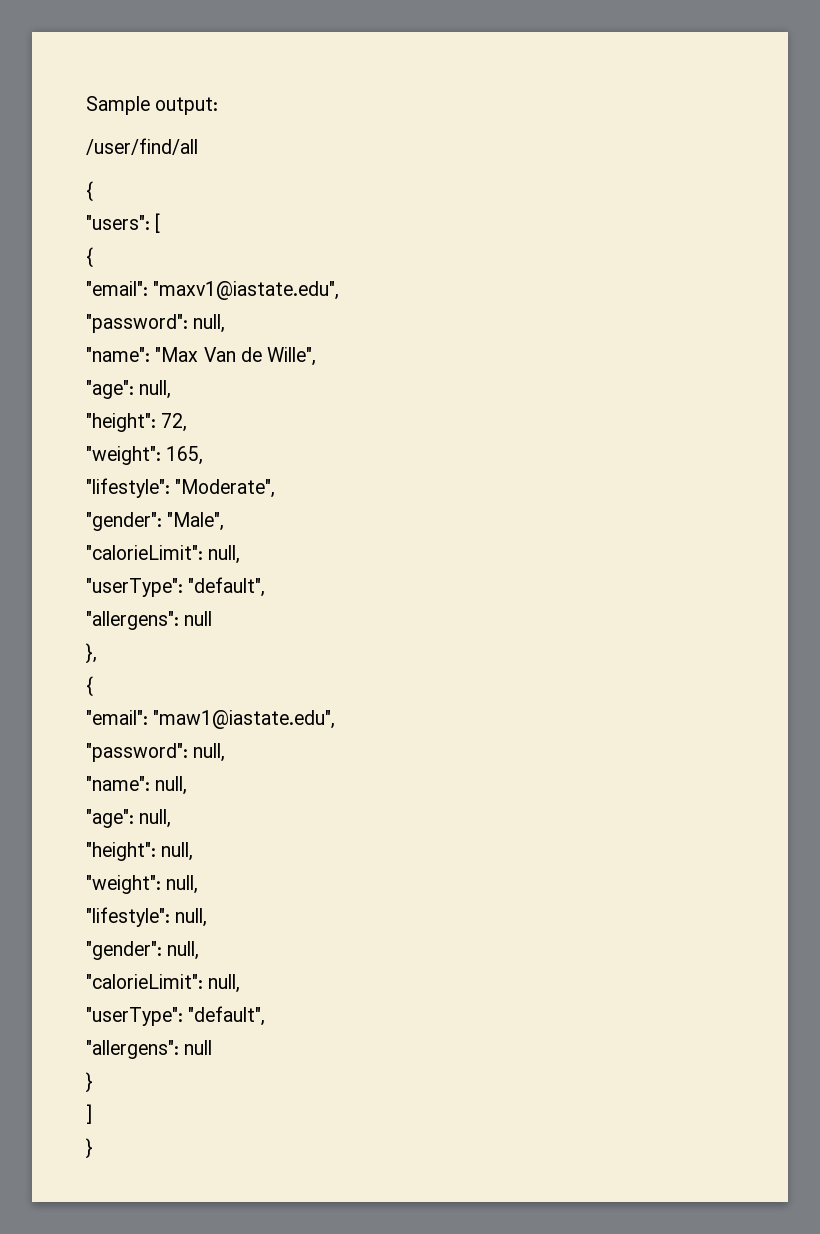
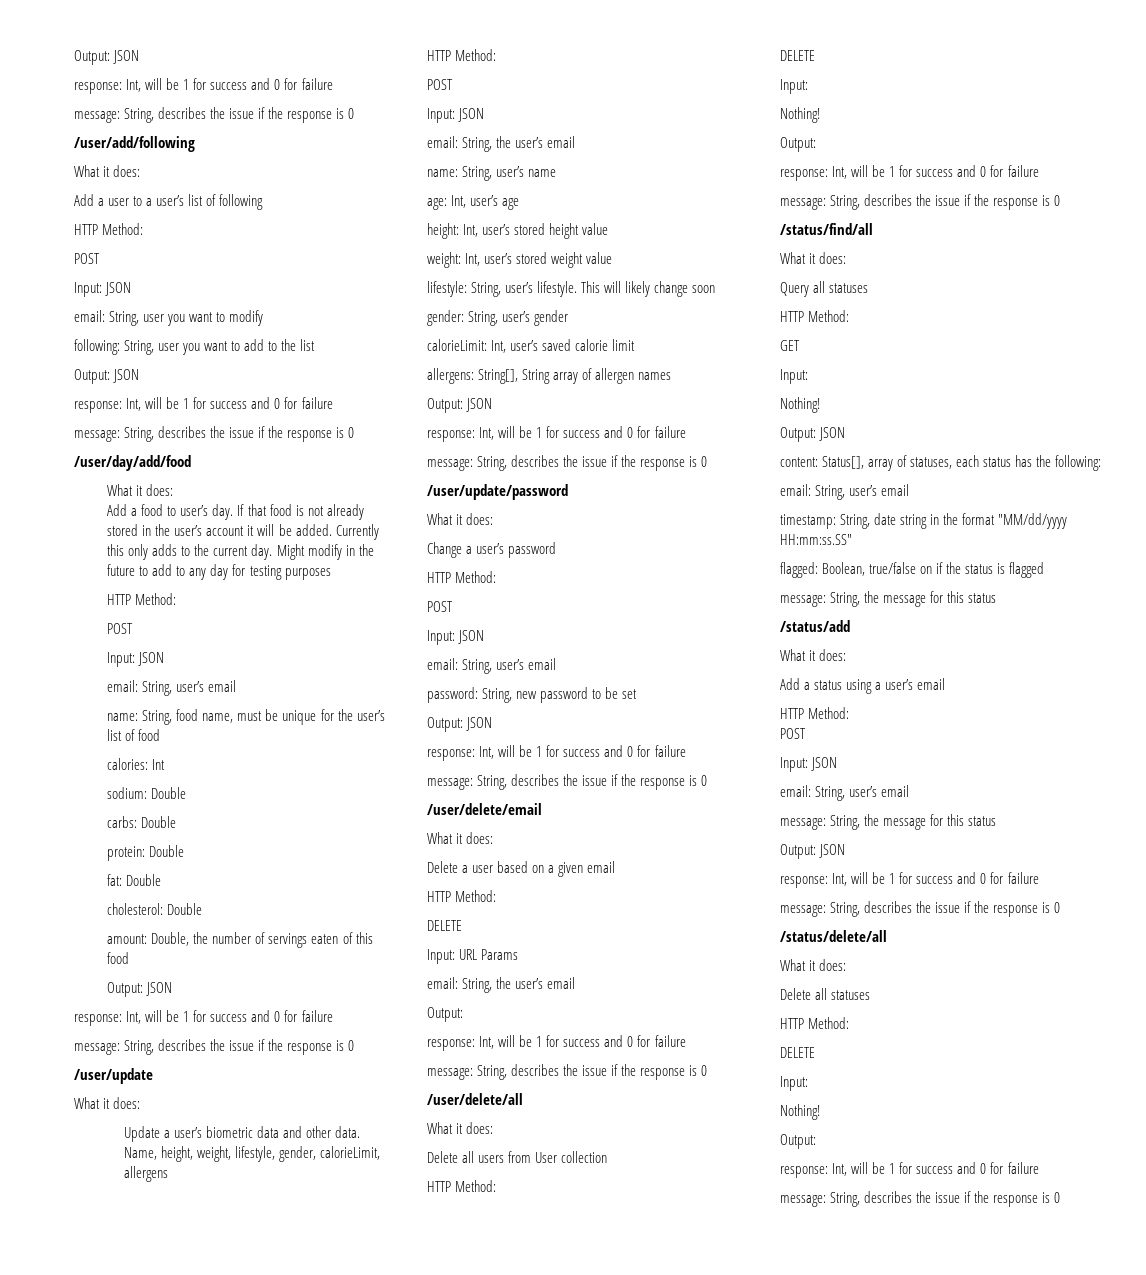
[86,96,219,115] [86,138,198,155] [86,181,93,202] [86,213,161,233] [86,247,93,268] [86,281,340,300] [86,314,226,333] [86,347,317,366] [86,380,172,399] [86,413,188,432] [86,446,204,465] [86,478,276,498] [86,512,225,531] [86,545,241,564] [86,577,266,597] [86,611,213,630] [86,643,97,664] [86,676,93,697] [86,710,336,729] [86,743,226,762] [86,776,188,795] [86,809,172,828] [86,842,194,861] [86,875,199,894] [86,907,208,927] [86,941,200,960] [86,974,241,993] [86,1006,266,1026] [86,1040,213,1059] [86,1072,93,1093] [86,1104,92,1124] [86,1138,93,1159] Sample output: // /user/find/all // { // "users": [ // { // "email": "maxv1@iastate.edu", // "password": null, // "name": "Max Van de Wille", // "age": null, // "height": 72, // "weight": 165, // "lifestyle": "Moderate", // "gender": "Male", // "calorieLimit": null, // "userType": "default", // "allergens": null // }, // { // "email": "maw1@iastate.edu", // "password": null, // "name": null, // "age": null, // "height": null, // "weight": null, // "lifestyle": null, // "gender": null, // "calorieLimit": null, // "userType": "default", // "allergens": null // } // ] // } -> [74,50,140,65] [74,78,333,94] [74,107,355,123] [74,136,195,152] [74,165,141,177] [74,194,264,210] [74,223,144,235] [74,253,100,264] [74,282,132,297] [74,310,264,326] [74,339,316,355] [74,369,140,384] [74,397,333,413] [74,426,355,442] [74,455,191,471] [107,484,174,496] [107,504,364,520] [107,524,379,540] [107,544,374,560] [107,564,331,580] [107,593,177,605] [107,623,134,634] [107,652,165,667] [107,680,237,696] [107,709,385,725] [107,729,161,741] [107,758,166,770] [107,787,187,799] [107,816,177,828] [107,845,185,861] [107,874,162,886] [107,903,203,915] [107,932,373,948] [107,952,130,964] [107,982,173,997] [74,1010,333,1026] [74,1039,355,1055] [74,1068,153,1084] [74,1097,141,1109] [123,1126,361,1142] [123,1146,381,1162] [123,1166,168,1182] [427,49,497,61] [427,79,453,90] [427,108,485,123] [427,136,576,152] [427,166,557,181] [427,195,520,210] [427,223,609,239] [427,252,613,268] [427,281,716,297] [427,310,569,326] [427,339,636,353] [427,368,672,384] [427,398,493,413] [427,426,686,442] [427,455,708,471] [427,484,568,500] [427,513,494,525] [427,542,557,558] [427,571,497,583] [427,601,453,612] [427,630,485,645] [427,658,557,674] [427,687,638,703] [427,717,493,732] [427,745,686,761] [427,774,708,790] [427,803,542,815] [427,832,494,844] [427,861,616,877] [427,890,497,902] [427,920,462,931] [427,949,519,964] [427,977,576,993] [427,1007,463,1022] [427,1035,686,1051] [427,1064,708,1080] [427,1093,523,1105] [427,1122,494,1134] [427,1151,608,1163] [427,1180,497,1192] [780,50,815,61] [780,79,808,94] [780,107,820,123] [780,137,816,152] [780,165,1039,181] [780,194,1061,210] [780,223,873,235] [780,252,847,264] [780,281,869,297] [780,310,850,322] [780,340,800,351] [780,369,808,384] [780,397,820,413] [780,427,846,442] [780,455,1102,471] [780,484,910,500] [780,513,1068,529] [780,534,852,545] [780,562,1045,578] [780,591,997,607] [780,620,850,632] [780,649,847,661] [780,678,946,694] [780,707,850,719] [780,728,806,739] [780,757,838,772] [780,785,910,801] [780,814,997,830] [780,844,846,859] [780,872,1039,888] [780,901,1061,917] [780,930,887,942] [780,959,847,971] [780,988,871,1000] [780,1017,850,1029] [780,1047,815,1058] [780,1076,808,1091] [780,1104,820,1120] [780,1134,816,1149] [780,1162,1039,1178] [780,1191,1061,1207] Output: JSON // response: Int, will be 1 for success and 0 for failure // message: String, describes the issue if the response is 0 // /user/add/following // What it does: // Add a user to a user’s list of following // HTTP Method: // POST // Input: JSON // email: String, user you want to modify // following: String, user you want to add to the list // Output: JSON // response: Int, will be 1 for success and 0 for failure // message: String, describes the issue if the response is 0 // /user/day/add/food // What it does: // Add a food to user’s day. If that food is not already stored in the user’s account it will be added. Currently this only adds to the current day. Might modify in the future to add to any day for testing purposes // HTTP Method: // POST // Input: JSON // email: String, user’s email // name: String, food name, must be unique for the user’s list of food // calories: Int // sodium: Double // carbs: Double // protein: Double // fat: Double // cholesterol: Double // amount: Double, the number of servings eaten of this food // Output: JSON // response: Int, will be 1 for success and 0 for failure // message: String, describes the issue if the response is 0 // /user/update // What it does: // Update a user’s biometric data and other data. Name, height, weight, lifestyle, gender, calorieLimit, allergens // HTTP Method: // POST // Input: JSON // email: String, the user’s email // name: String, user’s name // age: Int, user’s age // height: Int, user’s stored height value // weight: Int, user’s stored weight value // lifestyle: String, user’s lifestyle. This will likely change soon // gender: String, user’s gender // calorieLimit: Int, user’s saved calorie limit // allergens: String[], String array of allergen names // Output: JSON // response: Int, will be 1 for success and 0 for failure // message: String, describes the issue if the response is 0 // /user/update/password // What it does: // Change a user’s password // HTTP Method: // POST // Input: JSON // email: String, user’s email // password: String, new password to be set // Output: JSON // response: Int, will be 1 for success and 0 for failure // message: String, describes the issue if the response is 0 // /user/delete/email // What it does: // Delete a user based on a given email // HTTP Method: // DELETE // Input: URL Params // email: String, the user’s email // Output: // response: Int, will be 1 for success and 0 for failure // message: String, describes the issue if the response is 0 // /user/delete/all // What it does: // Delete all users from User collection // HTTP Method: // DELETE // Input: // Nothing! // Output: // response: Int, will be 1 for success and 0 for failure // message: String, describes the issue if the response is 0 // /status/find/all // What it does: // Query all statuses // HTTP Method: // GET // Input: // Nothing! // Output: JSON // content: Status[], array of statuses, each status has the following: // email: String, user’s email // timestamp: String, date string in the format "MM/dd/yyyy HH:mm:ss.SS" // flagged: Boolean, true/false on if the status is flagged // message: String, the message for this status // /status/add // What it does: // Add a status using a user’s email // HTTP Method: // POST // Input: JSON // email: String, user’s email // message: String, the message for this status // Output: JSON // response: Int, will be 1 for success and 0 for failure // message: String, describes the issue if the response is 0 // /status/delete/all // What it does: // Delete all statuses // HTTP Method: // DELETE // Input: // Nothing! // Output: // response: Int, will be 1 for success and 0 for failure // message: String, describes the issue if the response is 0

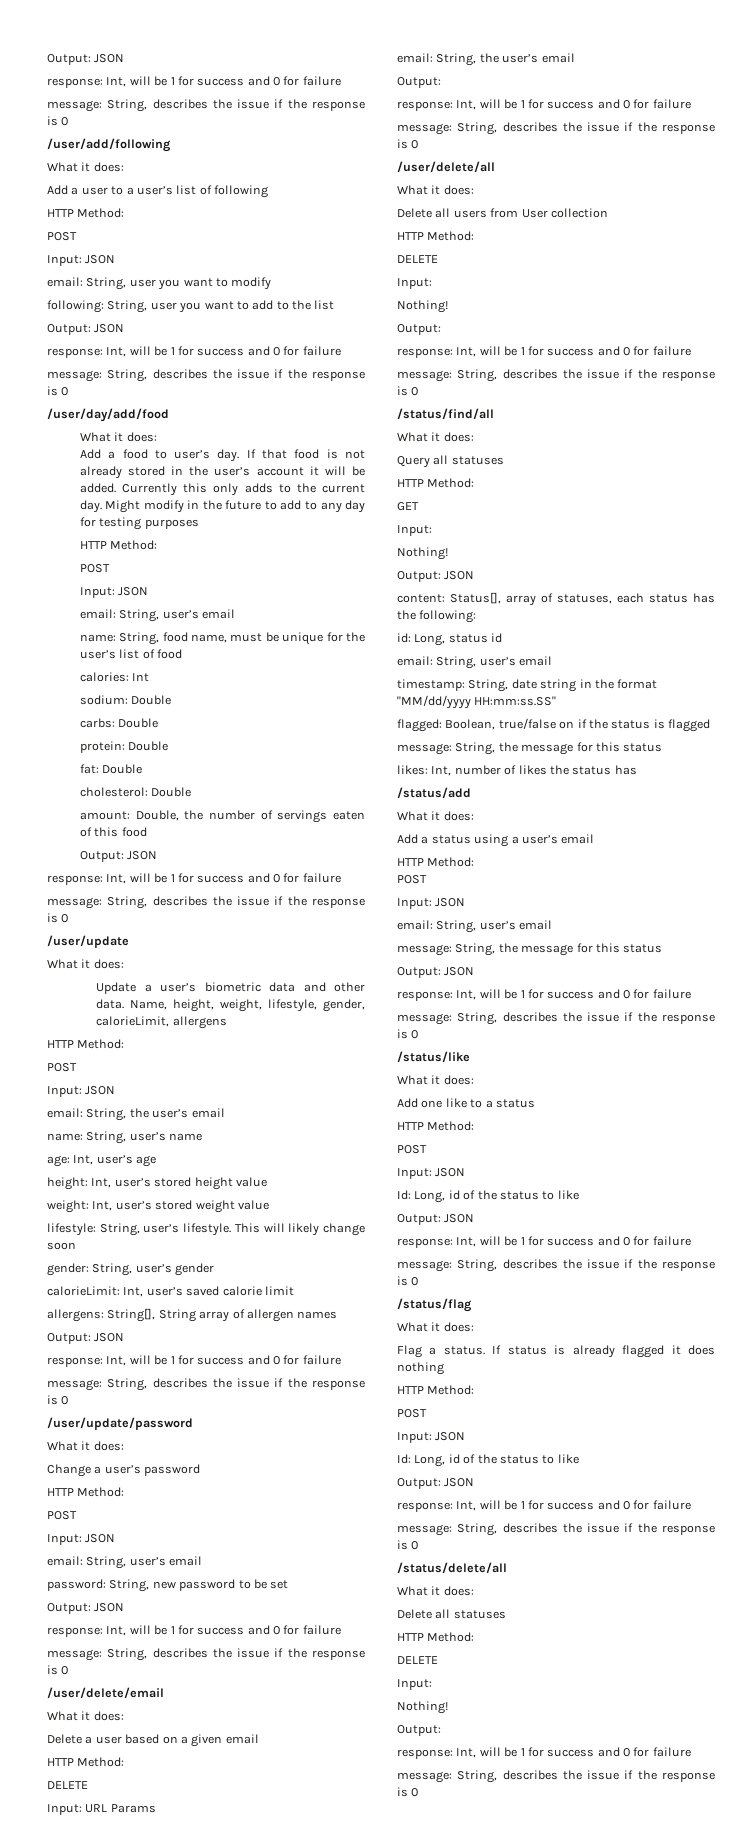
(1102, 463) none -> [397,633,503,646] // id: Long, status id
(997, 598) none -> [397,765,637,776] // likes: Int, number of likes the status has
(1061, 907) none -> [397,1051,470,1063] [397,1075,474,1085] [397,1098,535,1108] [397,1121,475,1131] [397,1145,427,1154] [397,1168,466,1179] [397,1190,579,1203] [397,1214,475,1225] [397,1236,691,1248] [397,1259,715,1272] [397,1276,419,1286] [397,1298,472,1312] [397,1322,474,1332] [397,1345,715,1358] [397,1362,444,1375] [397,1385,475,1395] [397,1409,427,1418] [397,1432,466,1443] [397,1454,579,1467] [397,1478,475,1489] [397,1500,691,1512] [397,1523,715,1536] [397,1540,419,1550] // /status/like // What it does: // Add one like to a status // HTTP Method: // POST // Input: JSON // Id: Long, id of the status to like // Output: JSON // response: Int, will be 1 for success and 0 for failure // message: String, describes the issue if the response is 0 // /status/flag // What it does: // Flag a status. If status is already flagged it does nothing // HTTP Method: // POST // Input: JSON // Id: Long, id of the status to like // Output: JSON // response: Int, will be 1 for success and 0 for failure // message: String, describes the issue if the response is 0

